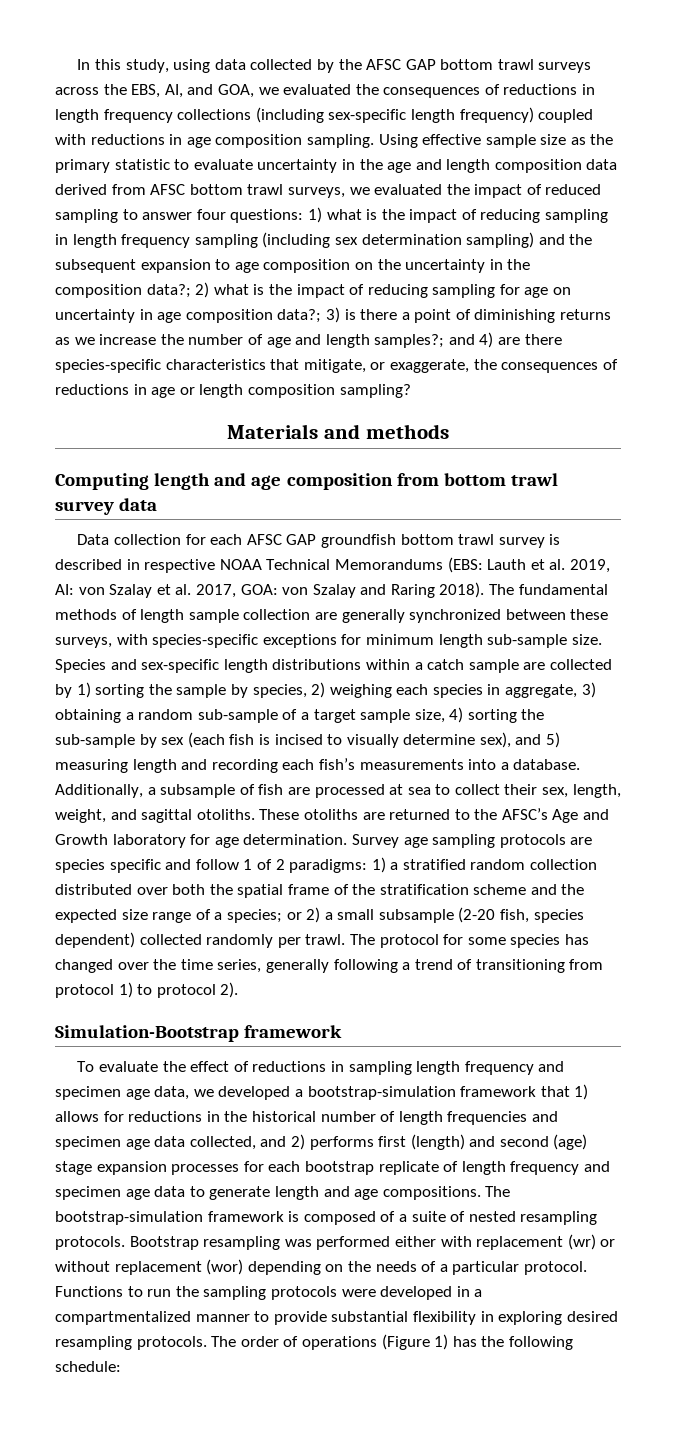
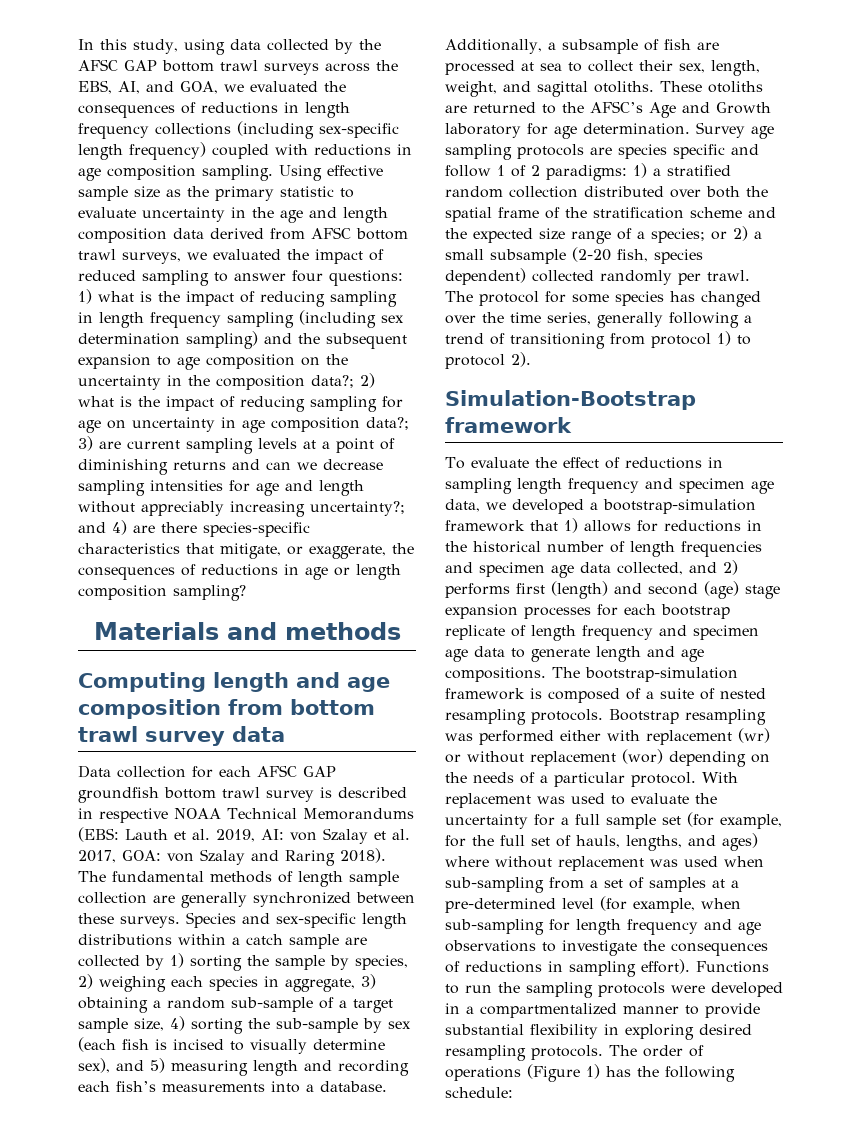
[344,309,398,320] is there -> [99,438,316,454] are current sampling levels at
[55,334,445,348] as we increase the number of age and length samples?; -> [232,459,383,470] [78,480,364,496] [78,501,405,517] and can we decrease sampling intensities for age and length without appreciably increasing uncertainty?;
[55,634,602,648] surveys, with species-specific exceptions for minimum length sub-sample size. -> [120,916,180,928] surveys.
(587, 1268) none -> [702,772,738,783] [445,793,717,808] [445,812,782,829] [445,833,758,851] [445,856,764,871] [445,877,739,893] [445,896,741,913] [445,919,761,935] [445,940,768,956] [445,959,690,977] With replacement was used to evaluate the uncertainty for a full sample set (for example, for the full set of hauls, lengths, and ages) where without replacement was used when sub-sampling from a set of samples at a pre-determined level (for example, when sub-sampling for length frequency and age observations to investigate the consequences of reductions in sampling effort).

